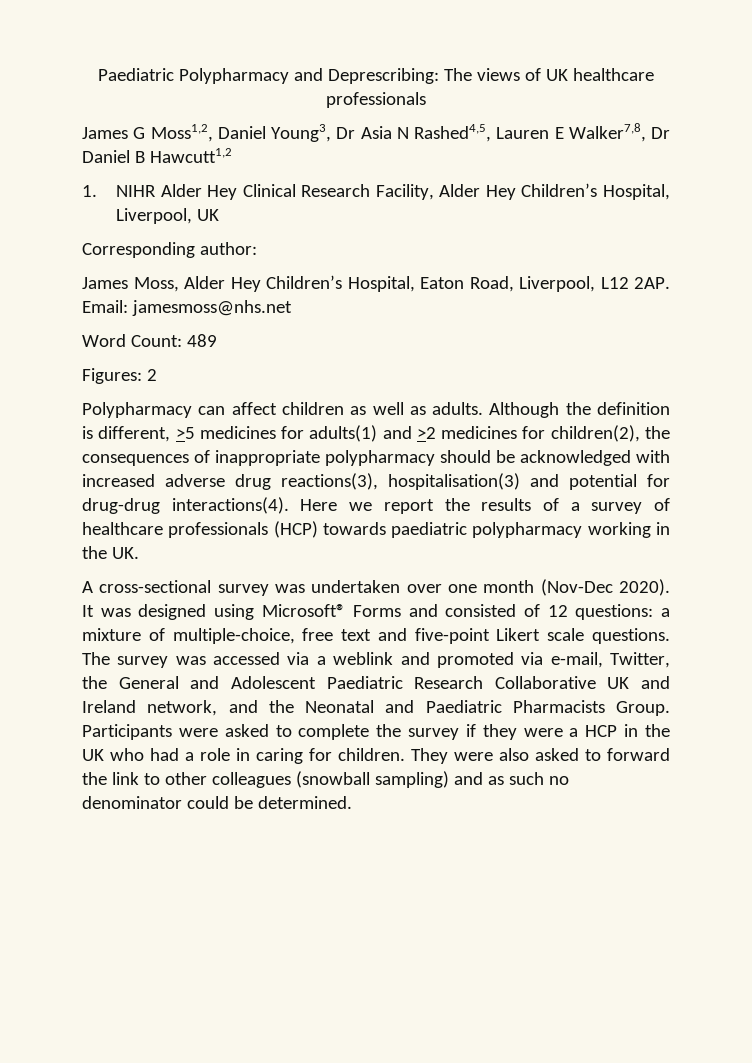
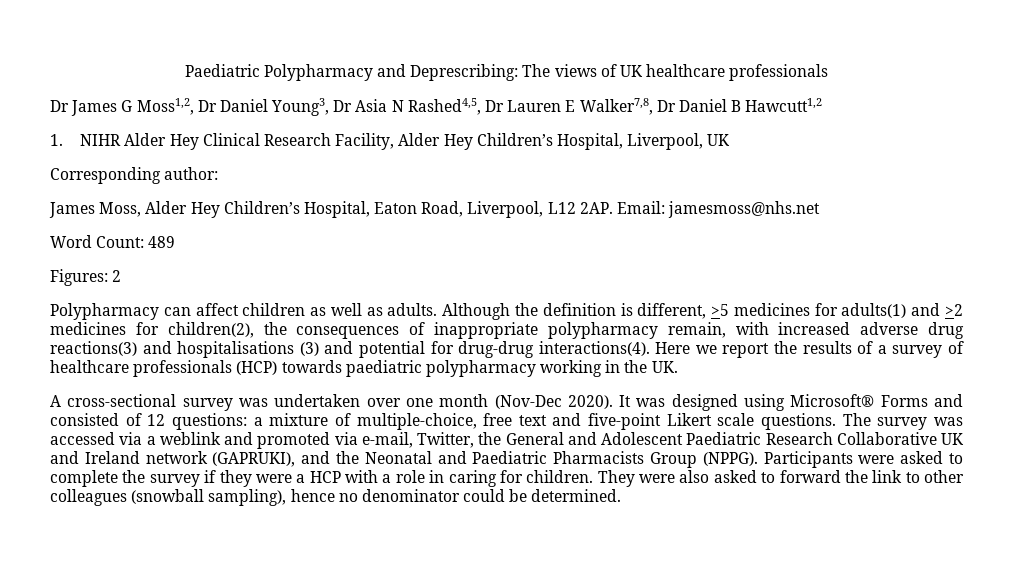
(426, 100) none -> [50,100,69,112] Dr
(213, 133) none -> [197,100,217,112] Dr
(491, 133) none -> [485,100,505,112] Dr
[440,450,631,466] should be acknowledged -> [667,322,726,338] remain,
[281,473,520,490] reactions(3), hospitalisation(3) -> [50,341,319,358] reactions(3) and hospitalisations (3)
[147,700,218,716] network, -> [145,451,296,467] network (GAPRUKI),
[616,701,670,716] Group. -> [650,452,758,468] Group (NPPG).
[624,724,670,737] [82,748,179,761] in the UK who had -> [345,470,378,483] with
[374,771,544,788] sampling) and as such -> [208,489,335,506] sampling), hence

